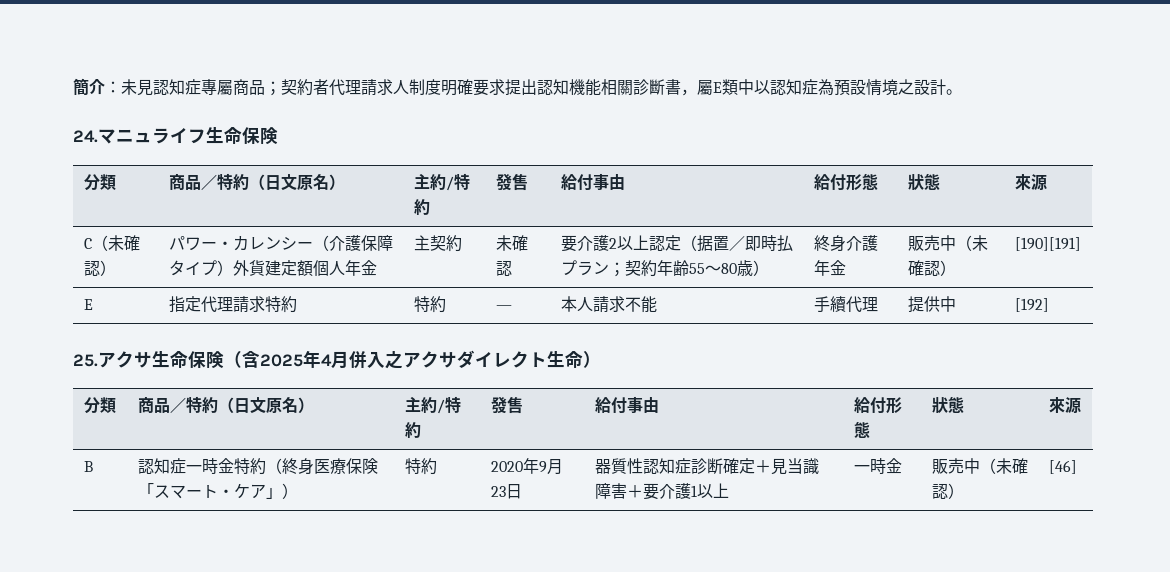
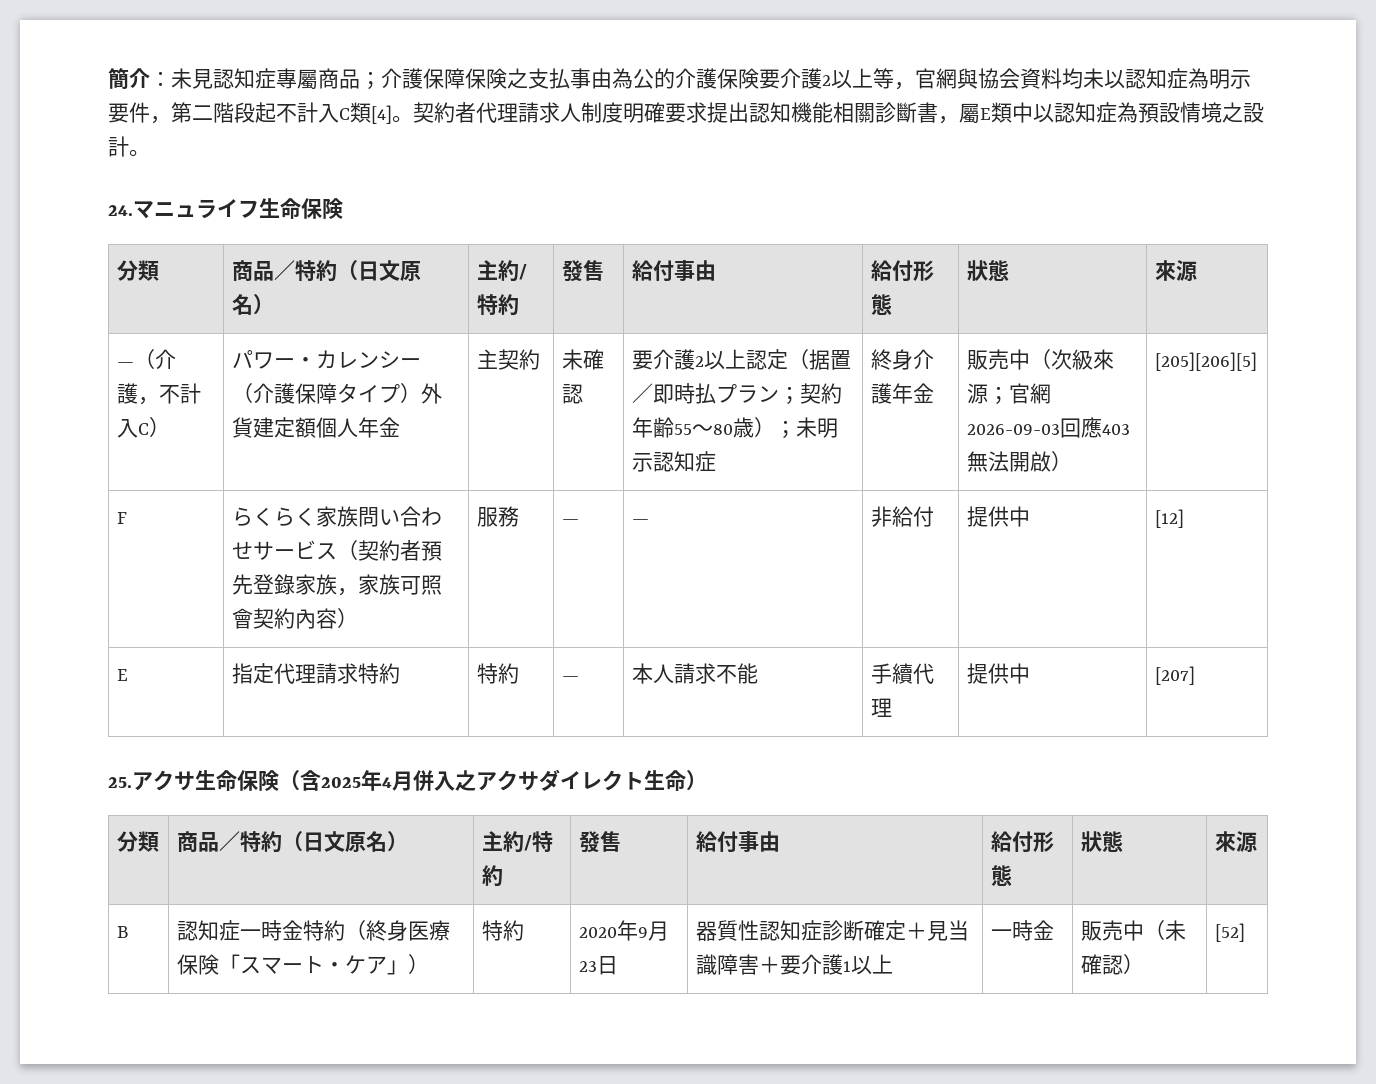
(281, 88) none -> [381,68,1251,90] [108,102,413,124] 介護保障保険之支払事由為公的介護保険要介護2以上等，官網與協会資料均未以認知症為明示要件，第二階段起不計入C類[4]。
[83,235,140,251] [83,260,100,276] C（未確認 -> [116,349,176,369] [116,383,201,405] [116,419,149,438] —（介護，不計入C
(769, 268) none -> [774,417,838,439] [631,451,716,472] ；未明示認知症
[971,235,988,251] [907,260,956,276] [1014,237,1081,251] 未確認） | [190][191] -> [1050,349,1114,370] [966,383,1051,405] [966,417,1130,438] [966,451,1072,472] [1154,352,1257,371] [116,512,127,524] [231,506,442,527] [231,540,442,561] [231,574,442,596] [231,608,358,629] [476,506,519,527] [561,519,579,524] [631,519,649,524] [870,506,934,527] [966,506,1030,527] [1154,509,1184,528] 次級來源；官網2026-09-03回應403無法開啟） | [205][206][5] // F | らくらく家族問い合わせサービス（契約者預先登錄家族，家族可照會契約內容） | 服務 | — | — | 非給付 | 提供中 | [12]
[1014,298,1049,312] [192] -> [1154,666,1195,685] [207]
[1048,460,1077,474] [46] -> [1214,923,1245,942] [52]

